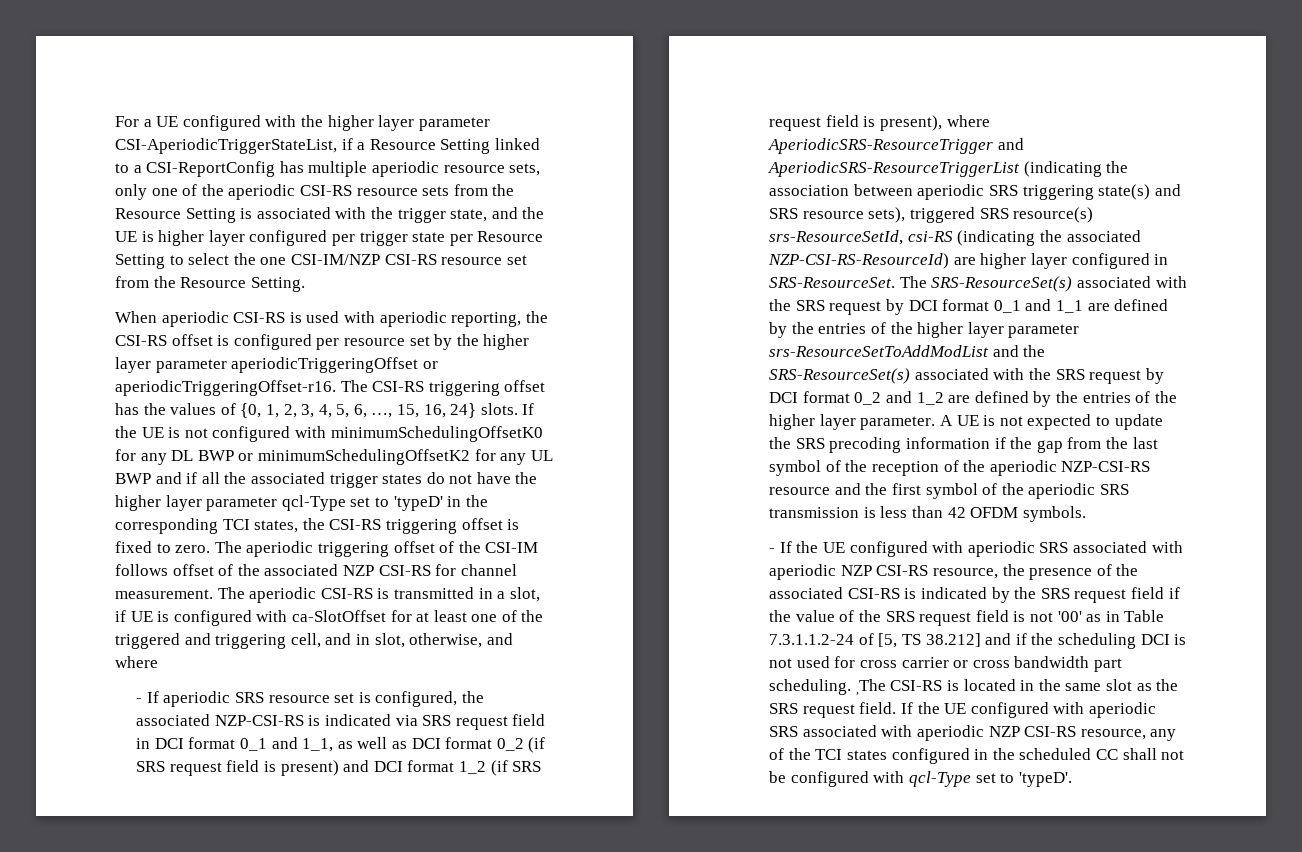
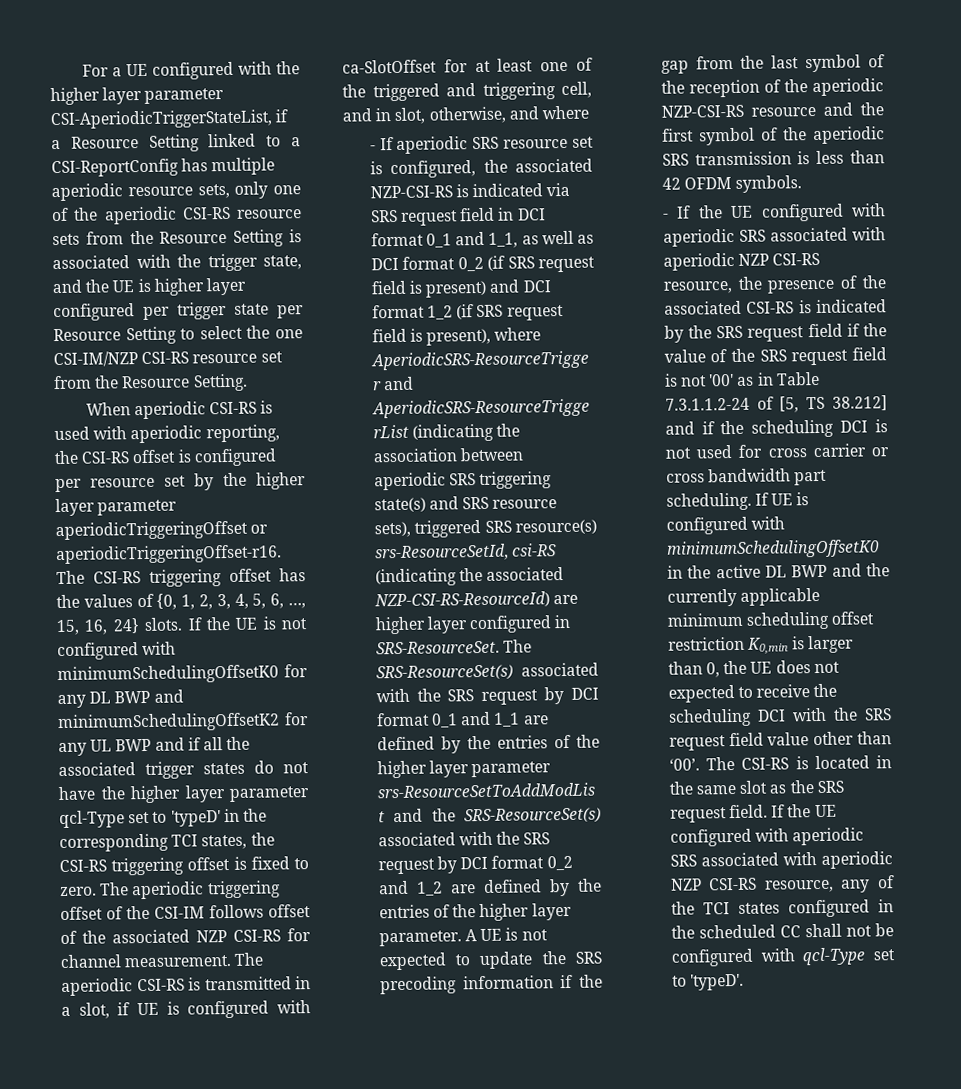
[238,453,254,461] or -> [153,689,184,703] and
[855,679,886,696] ,The -> [754,492,810,506] [665,516,785,535] [665,539,880,559] [666,563,890,579] [666,587,820,607] [666,611,875,630] [667,635,855,655] [667,660,840,678] [667,683,838,703] [667,707,892,727] [668,731,892,751] [668,756,736,771] If UE is configured with minimumSchedulingOffsetK0 in the active DL BWP and the currently applicable minimum scheduling offset restriction K0,min is larger than 0, the UE does not expected to receive the scheduling DCI with the SRS request field value other than ‘00’. The

